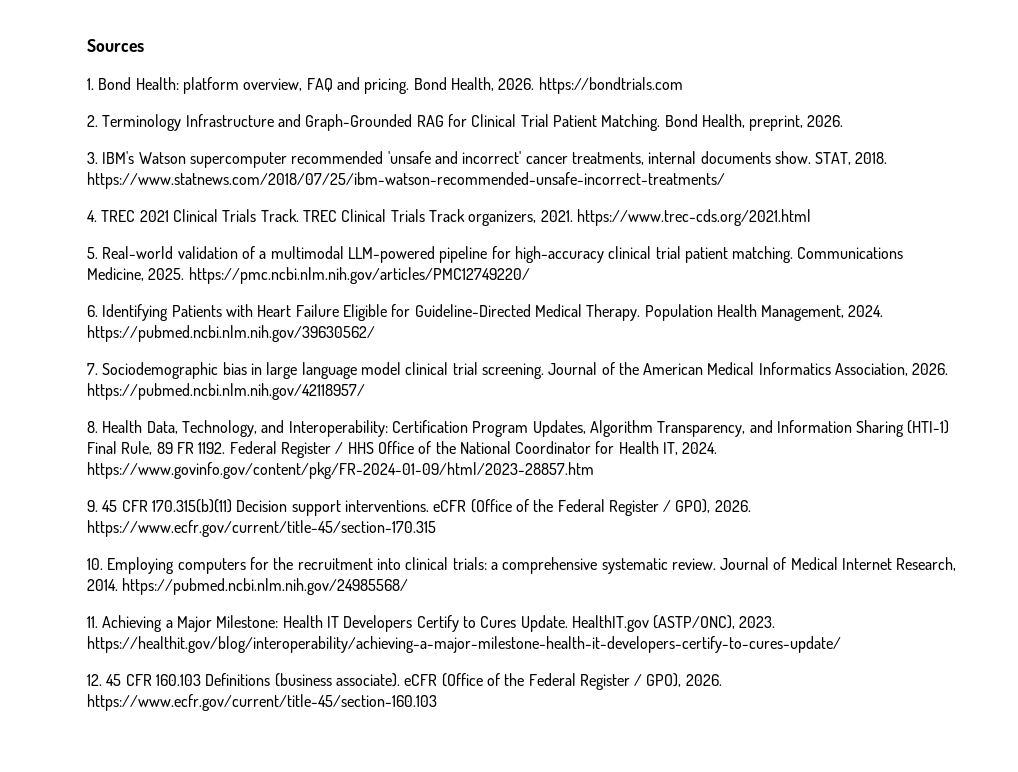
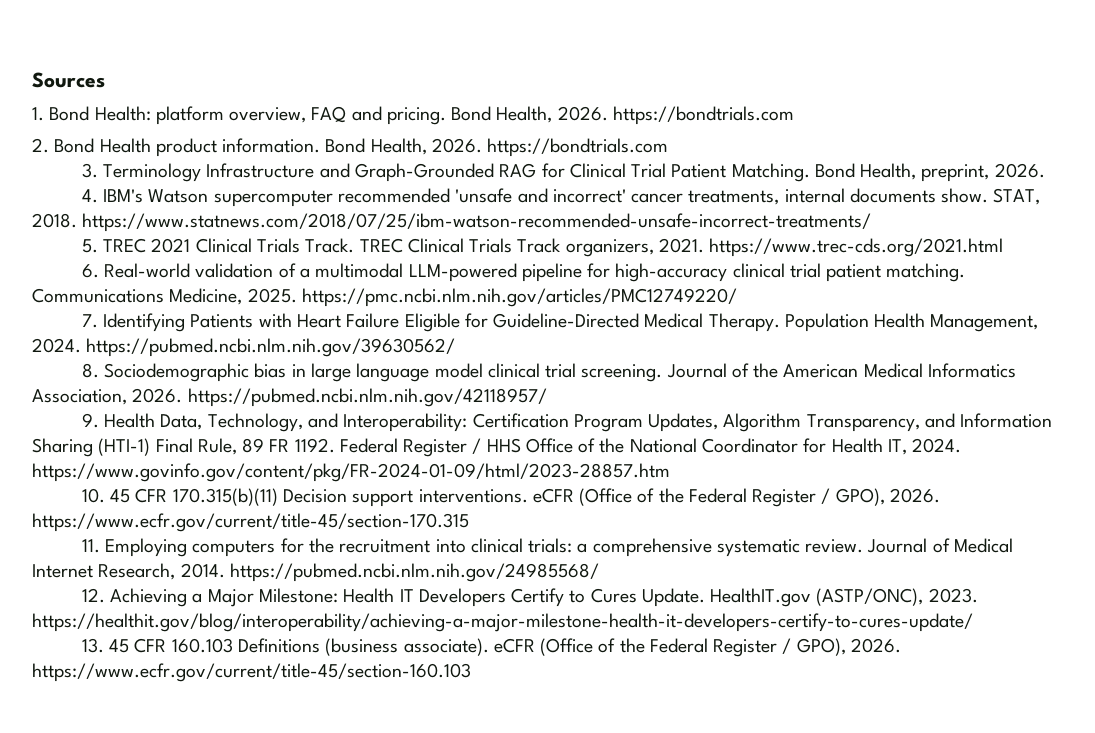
(98, 121) none -> [54,138,669,157] [81,163,98,178] Bond Health product information. Bond Health, 2026. https://bondtrials.com // 3.
[87,152,98,164] 3. -> [81,189,98,203] 4.
[87,210,97,222] 4. -> [81,239,98,253] 5.
[87,247,98,259] 5. -> [81,264,99,278] 6.
[87,305,98,317] 6. -> [81,314,98,328] 7.
[87,363,98,375] 7. -> [81,363,99,378] 8.
[87,421,98,433] 8. -> [81,413,99,428] 9.
[87,500,98,512] 9. -> [81,488,105,503] 10.
[87,558,103,570] 10. -> [81,539,100,553] 11.
[87,616,98,628] 11. -> [81,588,105,603] 12.
[87,674,102,686] 12. -> [81,638,104,653] 13.

